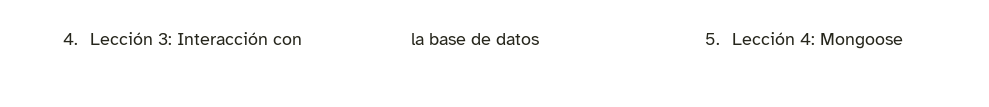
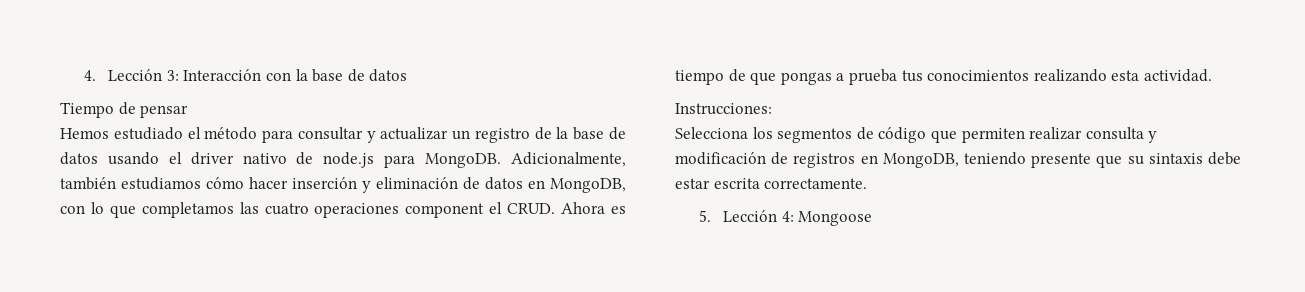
(539, 39) none -> [60,102,189,118] [60,127,626,143] [60,152,626,168] [60,177,626,193] [60,202,627,218] [675,69,1212,85] [675,103,772,115] [675,127,1158,143] [675,152,1241,168] [675,178,868,189] // Tiempo de pensar // Hemos estudiado el método para consultar y actualizar un registro de la base de datos usando el driver nativo de node.js para MongoDB. Adicionalmente, también estudiamos cómo hacer inserción y eliminación de datos en MongoDB, con lo que completamos las cuatro operaciones component el CRUD. Ahora es tiempo de que pongas a prueba tus conocimientos realizando esta actividad. // Instrucciones: // Selecciona los segmentos de código que permiten realizar consulta y modificación de registros en MongoDB, teniendo presente que su sintaxis debe estar escrita correctamente.

